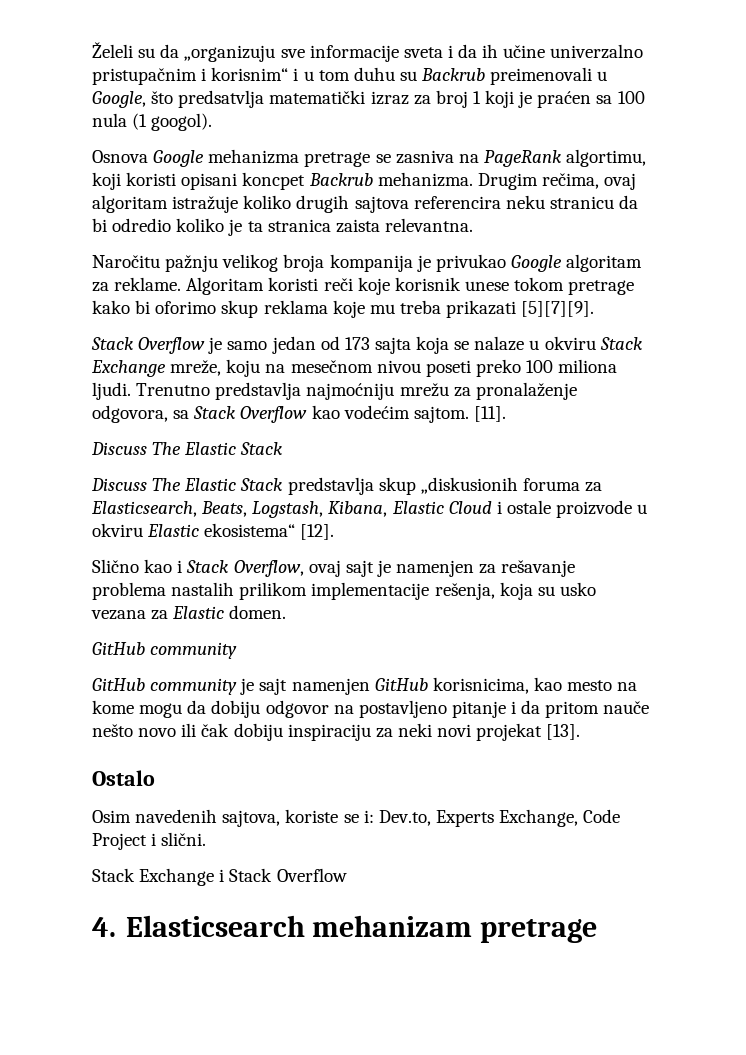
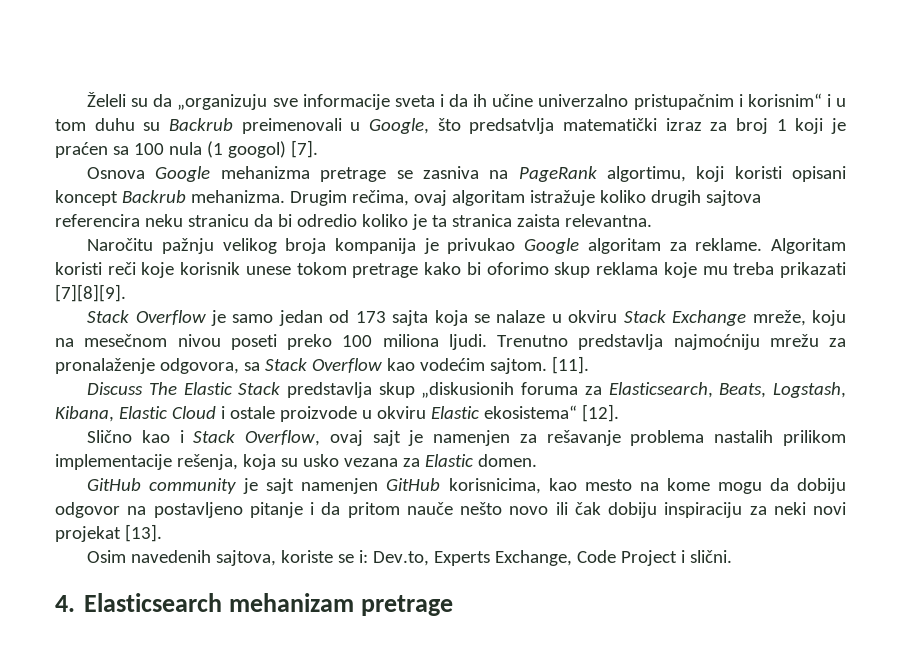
[151,113,213,131] googol). -> [227,140,318,158] googol) [7].
[242,172,306,190] koncpet -> [55,190,118,206] koncept
[521,301,595,317] [5][7][9]. -> [55,284,126,302] [7][8][9].
[91,478,284,491] // Discuss The Elastic Stack -> (281, 388) none
[92,678,238,695] // GitHub community -> (237, 486) none
[92,770,155,786] // Ostalo -> (162, 533) none
[92,868,347,886] // Stack Exchange i Stack Overflow -> (733, 556) none

